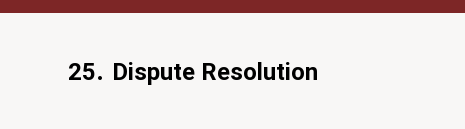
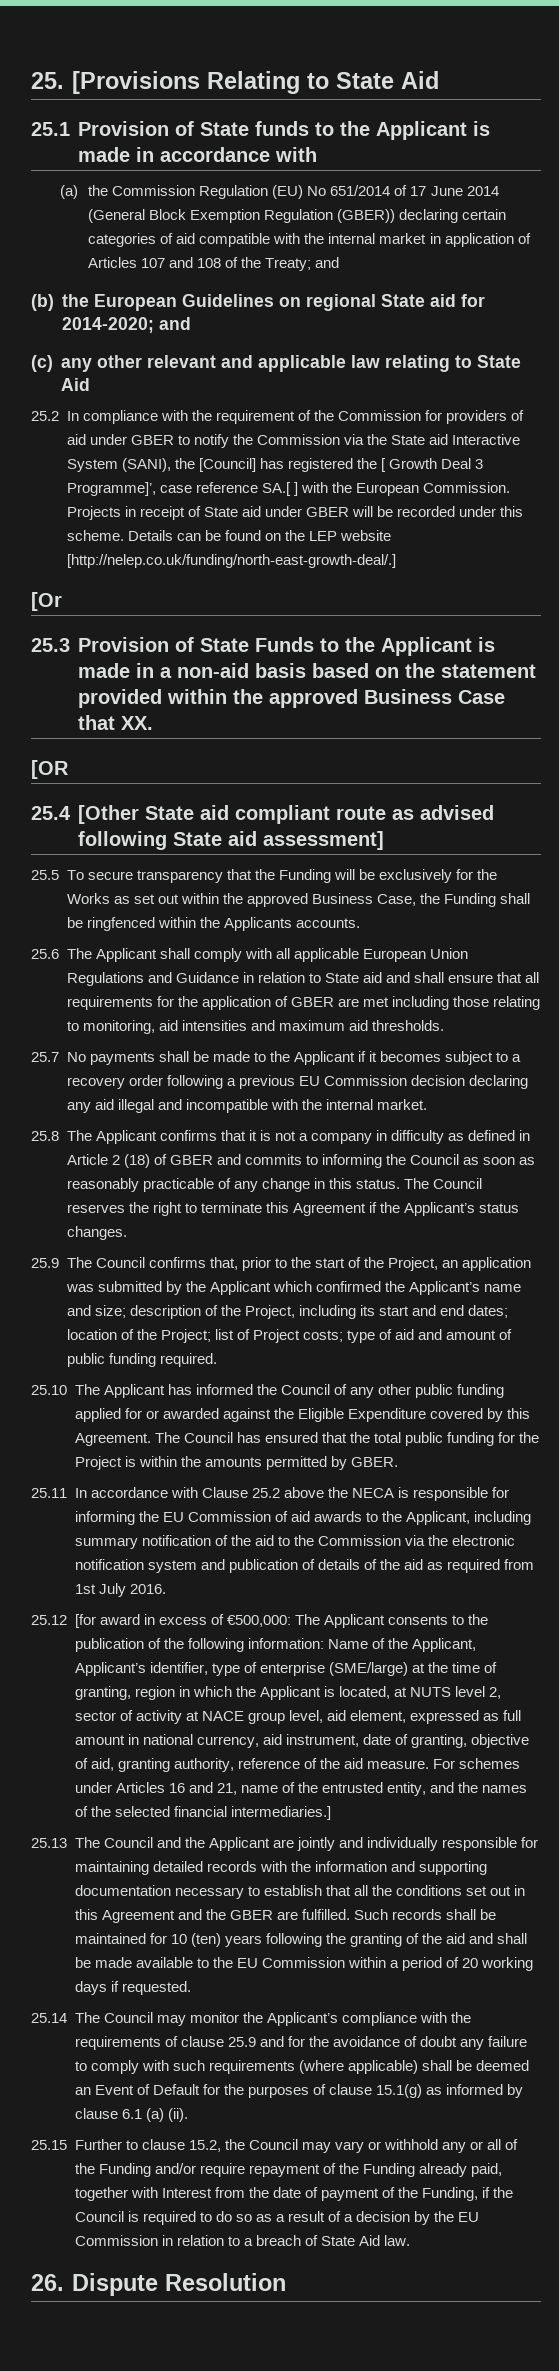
(104, 71) none -> [71,71,439,94] [31,121,490,140] [77,147,317,162] [59,185,499,199] [88,209,507,223] [88,233,531,247] [88,257,340,271] [31,294,485,311] [61,317,191,333] [31,355,521,372] [60,378,90,391] [31,410,525,424] [66,434,521,448] [66,458,484,472] [66,482,510,496] [66,506,524,520] [66,530,391,541] [66,554,396,568] [31,592,62,611] [31,637,495,656] [77,663,536,678] [77,689,505,708] [77,715,153,730] [31,760,69,779] [31,805,494,824] [77,831,384,850] [31,869,498,883] [66,893,531,907] [66,917,360,931] [31,948,468,962] [66,972,540,986] [66,996,541,1010] [66,1020,444,1034] [31,1051,522,1065] [66,1075,528,1089] [66,1099,427,1113] [31,1130,531,1144] [66,1154,536,1168] [66,1178,482,1192] [66,1202,519,1216] [66,1226,127,1240] [31,1257,532,1271] [65,1281,521,1295] [66,1305,509,1319] [66,1329,513,1343] [66,1353,217,1367] [31,1384,505,1398] [74,1408,530,1422] [74,1432,540,1446] [74,1456,398,1470] [31,1487,510,1501] [74,1511,531,1525] [74,1535,516,1549] [74,1559,535,1573] [74,1583,166,1597] [31,1614,489,1628] [74,1638,476,1652] [74,1662,497,1676] [74,1686,502,1700] [74,1710,522,1724] [74,1734,529,1748] [74,1758,521,1772] [74,1782,528,1796] [74,1806,331,1820] [31,1837,538,1851] [74,1861,487,1875] [74,1885,526,1899] [74,1909,497,1923] [74,1933,528,1947] [74,1957,534,1971] [74,1981,191,1995] [31,2012,471,2026] [74,2036,528,2050] [74,2060,529,2074] [74,2084,524,2098] [74,2108,188,2122] [31,2139,519,2153] [74,2163,502,2177] [74,2187,514,2201] [74,2211,480,2225] [74,2235,410,2246] [31,2274,64,2291] [Provisions Relating to State Aid // 25.1 Provision of State funds to the Applicant is made in accordance with // (a) the Commission Regulation (EU) No 651/2014 of 17 June 2014 (General Block Exemption Regulation (GBER)) declaring certain categories of aid compatible with the internal market in application of Articles 107 and 108 of the Treaty; and // (b) the European Guidelines on regional State aid for 2014-2020; and // (c) any other relevant and applicable law relating to State Aid // 25.2 In compliance with the requirement of the Commission for providers of aid under GBER to notify the Commission via the State aid Interactive System (SANI), the [Council] has registered the [ Growth Deal 3 Programme]’, case reference SA.[ ] with the European Commission. Projects in receipt of State aid under GBER will be recorded under this scheme. Details can be found on the LEP website [http://nelep.co.uk/funding/north-east-growth-deal/.] // [Or // 25.3 Provision of State Funds to the Applicant is made in a non-aid basis based on the statement provided within the approved Business Case that XX. // [OR // 25.4 [Other State aid compliant route as advised following State aid assessment] // 25.5 To secure transparency that the Funding will be exclusively for the Works as set out within the approved Business Case, the Funding shall be ringfenced within the Applicants accounts. // 25.6 The Applicant shall comply with all applicable European Union Regulations and Guidance in relation to State aid and shall ensure that all requirements for the application of GBER are met including those relating to monitoring, aid intensities and maximum aid thresholds. // 25.7 No payments shall be made to the Applicant if it becomes subject to a recovery order following a previous EU Commission decision declaring any aid illegal and incompatible with the internal market. // 25.8 The Applicant confirms that it is not a company in difficulty as defined in Article 2 (18) of GBER and commits to informing the Council as soon as reasonably practicable of any change in this status. The Council reserves the right to terminate this Agreement if the Applicant’s status changes. // 25.9 The Council confirms that, prior to the start of the Project, an application was submitted by the Applicant which confirmed the Applicant’s name and size; description of the Project, including its start and end dates; location of the Project; list of Project costs; type of aid and amount of public funding required. // 25.10 The Applicant has informed the Council of any other public funding applied for or awarded against the Eligible Expenditure covered by this Agreement. The Council has ensured that the total public funding for the Project is within the amounts permitted by GBER. // 25.11 In accordance with Clause 25.2 above the NECA is responsible for informing the EU Commission of aid awards to the Applicant, including summary notification of the aid to the Commission via the electronic notification system and publication of details of the aid as required from 1st July 2016. // 25.12 [for award in excess of €500,000: The Applicant consents to the publication of the following information: Name of the Applicant, Applicant’s identifier, type of enterprise (SME/large) at the time of granting, region in which the Applicant is located, at NUTS level 2, sector of activity at NACE group level, aid element, expressed as full amount in national currency, aid instrument, date of granting, objective of aid, granting authority, reference of the aid measure. For schemes under Articles 16 and 21, name of the entrusted entity, and the names of the selected financial intermediaries.] // 25.13 The Council and the Applicant are jointly and individually responsible for maintaining detailed records with the information and supporting documentation necessary to establish that all the conditions set out in this Agreement and the GBER are fulfilled. Such records shall be maintained for 10 (ten) years following the granting of the aid and shall be made available to the EU Commission within a period of 20 working days if requested. // 25.14 The Council may monitor the Applicant’s compliance with the requirements of clause 25.9 and for the avoidance of doubt any failure to comply with such requirements (where applicable) shall be deemed an Event of Default for the purposes of clause 15.1(g) as informed by clause 6.1 (a) (ii). // 25.15 Further to clause 15.2, the Council may vary or withhold any or all of the Funding and/or require repayment of the Funding already paid, together with Interest from the date of payment of the Funding, if the Council is required to do so as a result of a decision by the EU Commission in relation to a breach of State Aid law. // 26.

